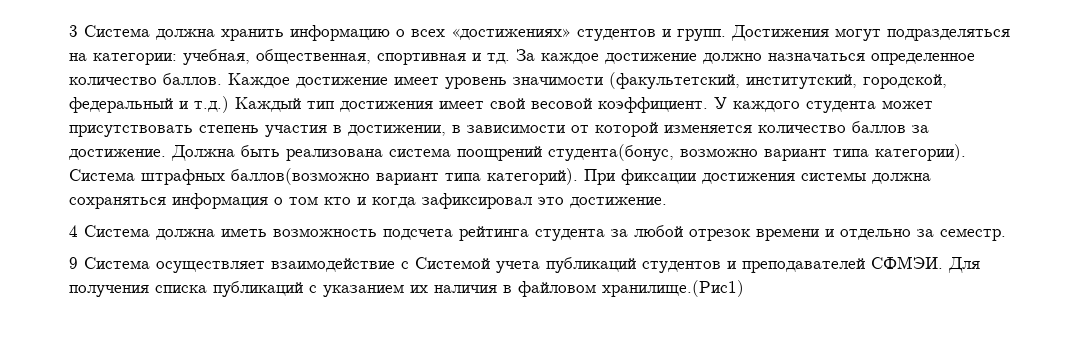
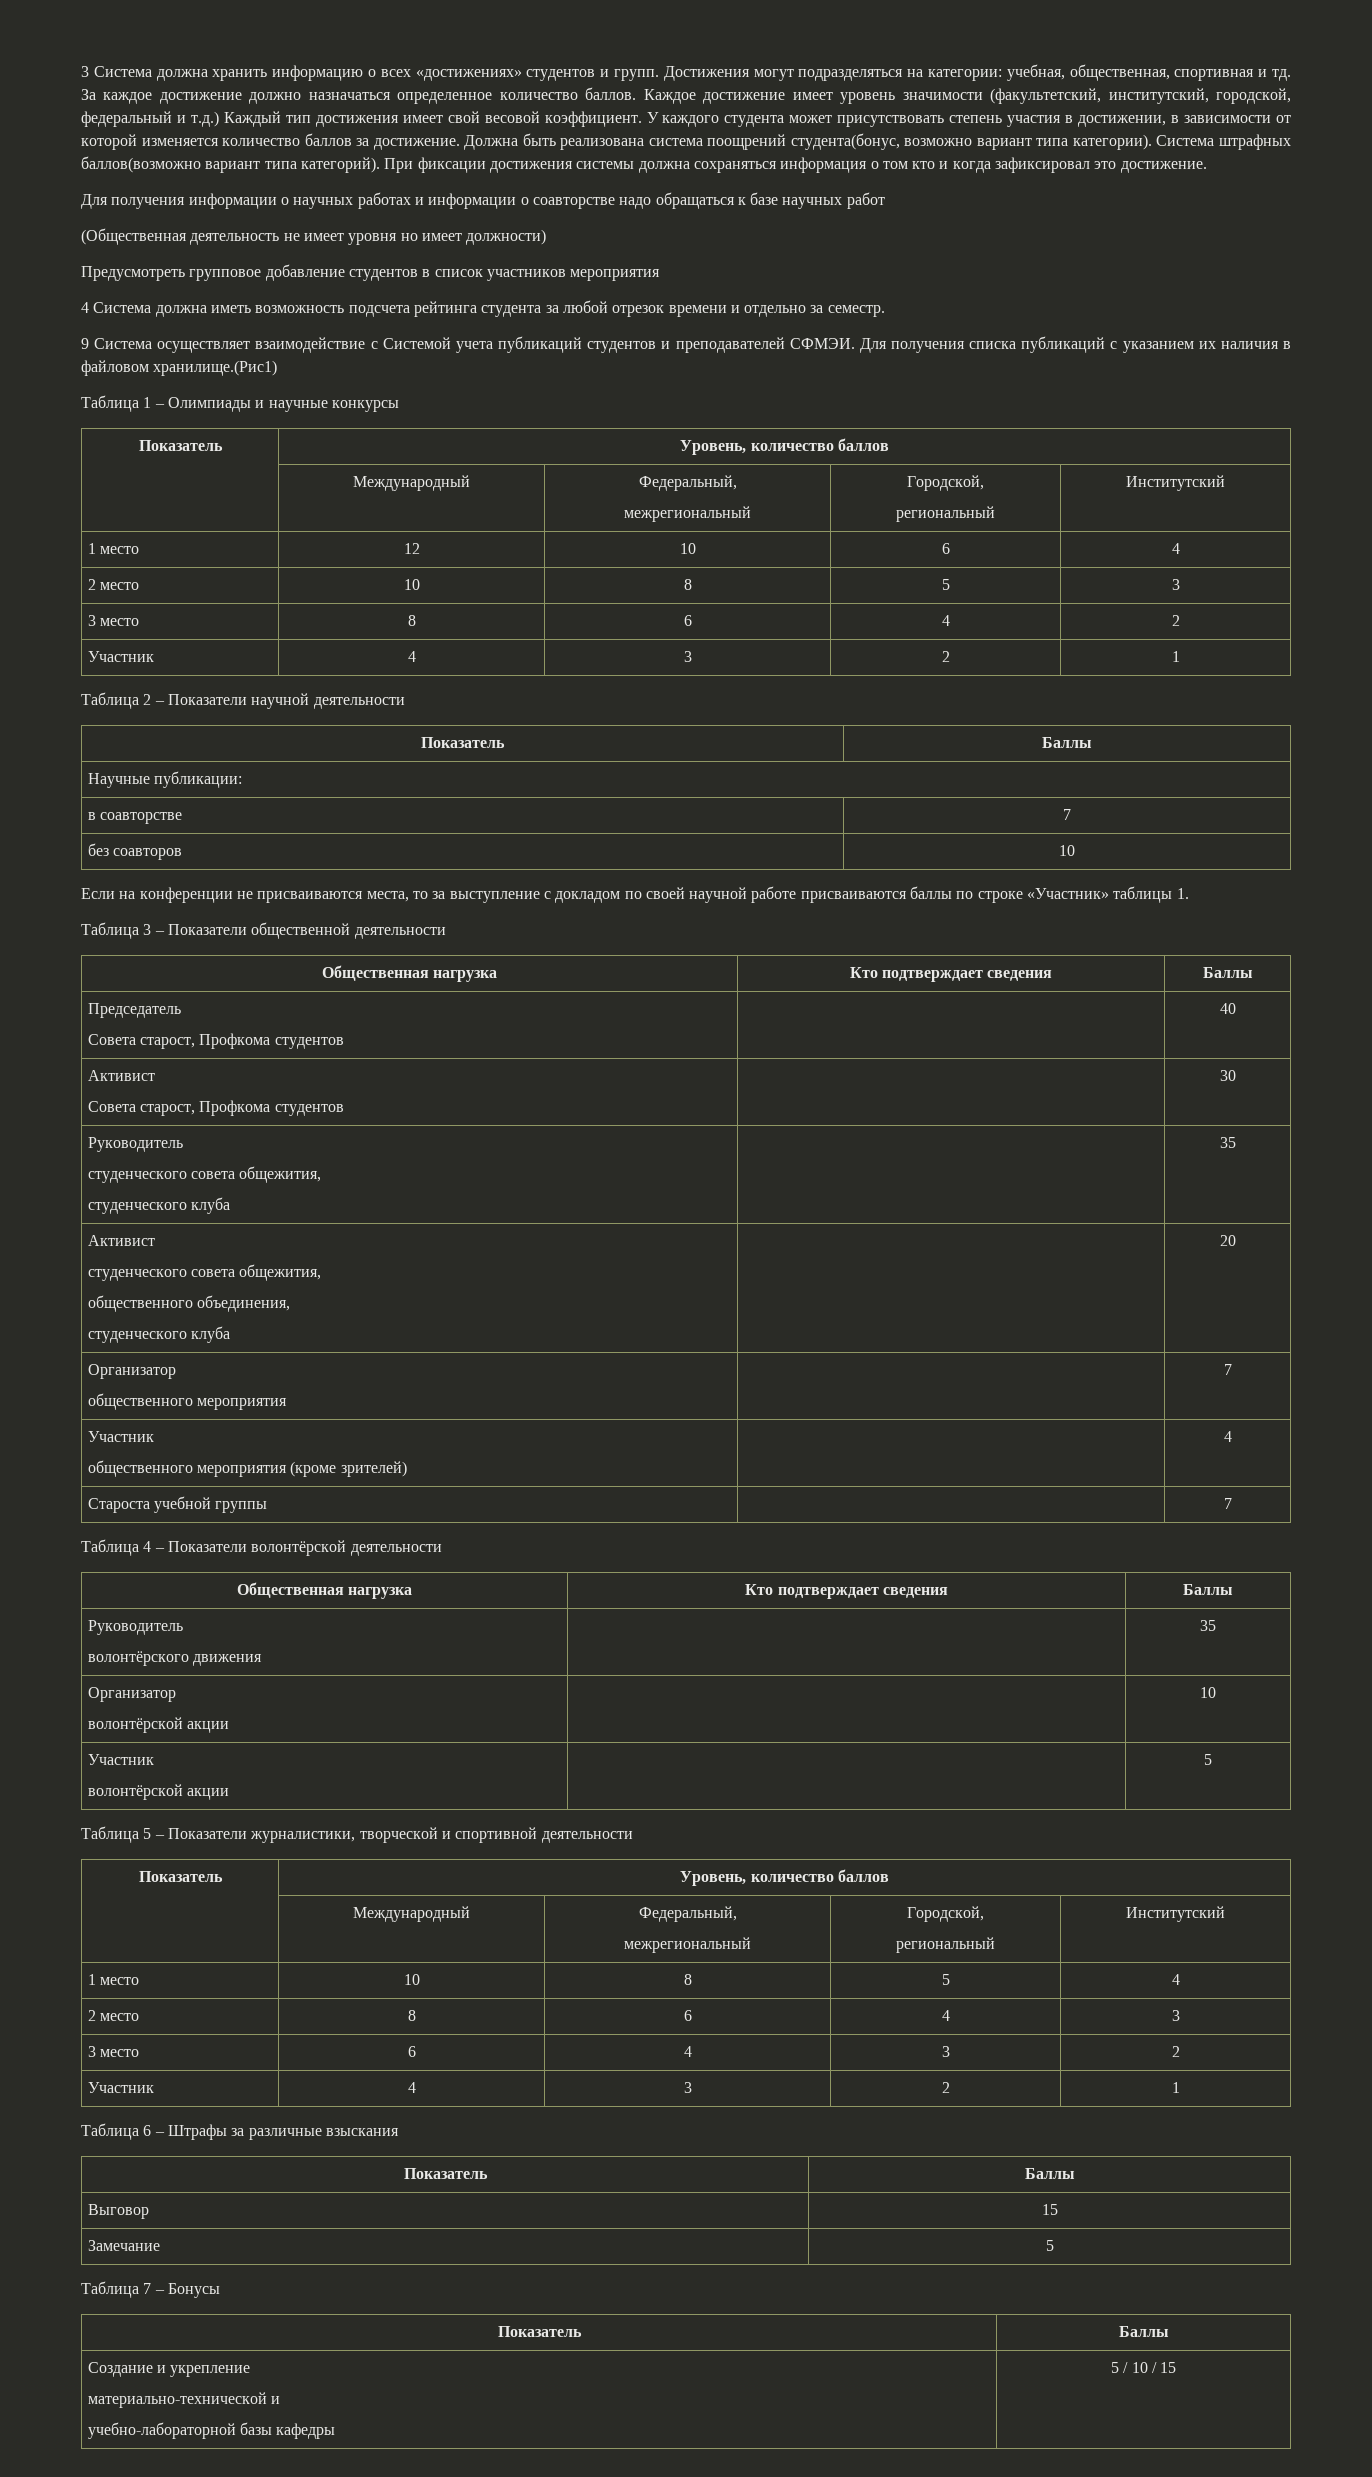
(667, 202) none -> [81,192,885,209] [81,228,547,245] [81,264,661,281] // Для получения информации о научных работах и информации о соавторстве надо обращаться к базе научных работ // (Общественная деятельность не имеет уровня но имеет должности) // Предусмотреть групповое добавление студентов в список участников мероприятия
(744, 288) none -> [81,395,399,412] [138,440,223,451] [680,438,889,455] [353,475,470,491] [638,475,737,491] [624,506,751,522] [907,475,984,491] [896,506,995,522] [1126,475,1225,491] [87,543,140,554] [403,543,420,554] [679,543,696,554] [941,543,950,554] [1171,543,1180,554] [87,579,140,590] [403,579,420,590] [683,579,692,590] [941,579,950,590] [1171,579,1180,590] [87,615,140,626] [407,615,416,626] [683,615,692,626] [941,615,950,626] [1171,615,1180,626] [87,651,154,662] [407,651,416,662] [683,651,692,662] [941,651,950,662] [1171,651,1180,662] [81,692,405,709] [421,737,505,748] [1042,737,1092,748] [87,771,243,788] [87,812,183,824] [1063,809,1071,820] [87,843,183,860] [1059,845,1075,856] [81,886,1189,903] [81,922,446,939] [321,965,498,982] [849,967,1053,982] [1202,967,1253,978] [87,1003,181,1018] [87,1033,344,1049] [1219,1003,1236,1014] [87,1070,155,1081] [87,1100,344,1116] [1219,1070,1236,1081] [87,1137,183,1152] [87,1166,322,1183] [87,1197,231,1214] [1219,1137,1236,1148] [87,1235,155,1246] [87,1264,322,1281] [87,1295,291,1312] [87,1326,231,1343] [1219,1235,1236,1246] [87,1364,176,1379] [87,1393,288,1410] [1223,1364,1232,1375] [87,1431,154,1442] [87,1460,407,1477] [1223,1431,1232,1442] [87,1496,268,1513] [1223,1498,1232,1509] [81,1539,442,1556] [236,1582,413,1599] [745,1584,948,1599] [1183,1584,1233,1595] [87,1620,183,1635] [87,1651,263,1666] [1200,1620,1216,1631] [87,1687,176,1702] [87,1717,230,1733] [1200,1687,1216,1698] [87,1754,154,1765] [87,1784,230,1800] [1204,1754,1212,1765] [81,1826,633,1843] [138,1871,223,1882] [680,1869,889,1886] [353,1906,470,1922] [638,1906,737,1922] [624,1937,751,1953] [907,1906,984,1922] [896,1937,995,1953] [1126,1906,1225,1922] [87,1974,140,1985] [403,1974,420,1985] [683,1974,692,1985] [941,1974,950,1985] [1171,1974,1180,1985] [87,2010,140,2021] [407,2010,416,2021] [683,2010,692,2021] [941,2010,950,2021] [1171,2010,1180,2021] [87,2046,140,2057] [407,2046,416,2057] [683,2046,692,2057] [941,2046,950,2057] [1171,2046,1180,2057] [87,2082,154,2093] [407,2082,416,2093] [683,2082,692,2093] [941,2082,950,2093] [1171,2082,1180,2093] [81,2123,399,2140] [403,2168,488,2179] [1024,2168,1075,2179] [87,2204,149,2219] [1041,2204,1058,2215] [87,2240,160,2251] [1045,2240,1054,2251] [81,2281,220,2298] [497,2326,582,2337] [1118,2326,1169,2337] [87,2362,251,2377] [87,2392,281,2408] [87,2422,336,2439] [1110,2362,1177,2373] // Таблица 1 – Олимпиады и научные конкурсы // Показатель | Уровень, количество баллов // | Международный | Федеральный, // межрегиональный | Городской, // региональный | Институтский // 1 место | 12 | 10 | 6 | 4 // 2 место | 10 | 8 | 5 | 3 // 3 место | 8 | 6 | 4 | 2 // Участник | 4 | 3 | 2 | 1 // Таблица 2 – Показатели научной деятельности // Показатель | Баллы // Научные публикации: // в соавторстве | 7 // без соавторов | 10 // Если на конференции не присваиваются места, то за выступление с докладом по своей научной работе присваиваются баллы по строке «Участник» таблицы 1. // Таблица 3 – Показатели общественной деятельности // Общественная нагрузка | Кто подтверждает сведения | Баллы // Председатель // Совета старост, Профкома студентов | | 40 // Активист // Совета старост, Профкома студентов | | 30 // Руководитель // студенческого совета общежития, // студенческого клуба | | 35 // Активист // студенческого совета общежития, // общественного объединения, // студенческого клуба | | 20 // Организатор // общественного мероприятия | | 7 // Участник // общественного мероприятия (кроме зрителей) | | 4 // Староста учебной группы | | 7 // Таблица 4 – Показатели волонтёрской деятельности // Общественная нагрузка | Кто подтверждает сведения | Баллы // Руководитель // волонтёрского движения | | 35 // Организатор // волонтёрской акции | | 10 // Участник // волонтёрской акции | | 5 // Таблица 5 – Показатели журналистики, творческой и спортивной деятельности // Показатель | Уровень, количество баллов // | Международный | Федеральный, // межрегиональный | Городской, // региональный | Институтский // 1 место | 10 | 8 | 5 | 4 // 2 место | 8 | 6 | 4 | 3 // 3 место | 6 | 4 | 3 | 2 // Участник | 4 | 3 | 2 | 1 // Таблица 6 – Штрафы за различные взыскания // Показатель | Баллы // Выговор | 15 // Замечание | 5 // Таблица 7 – Бонусы // Показатель | Баллы // Создание и укрепление // материально-технической и // учебно-лабораторной базы кафедры | 5 / 10 / 15

